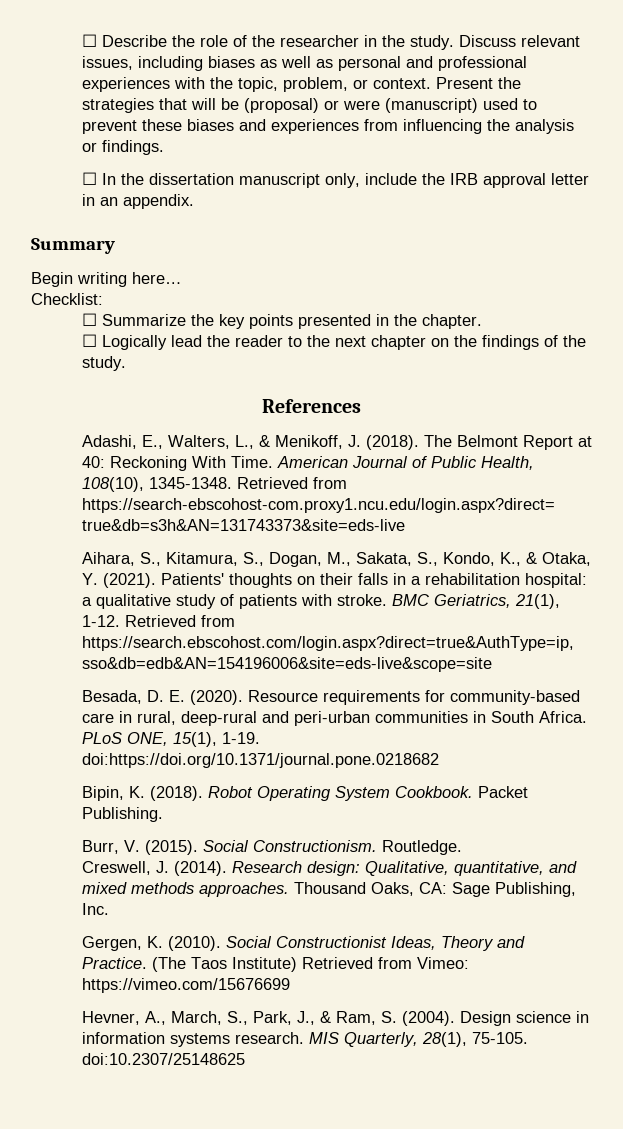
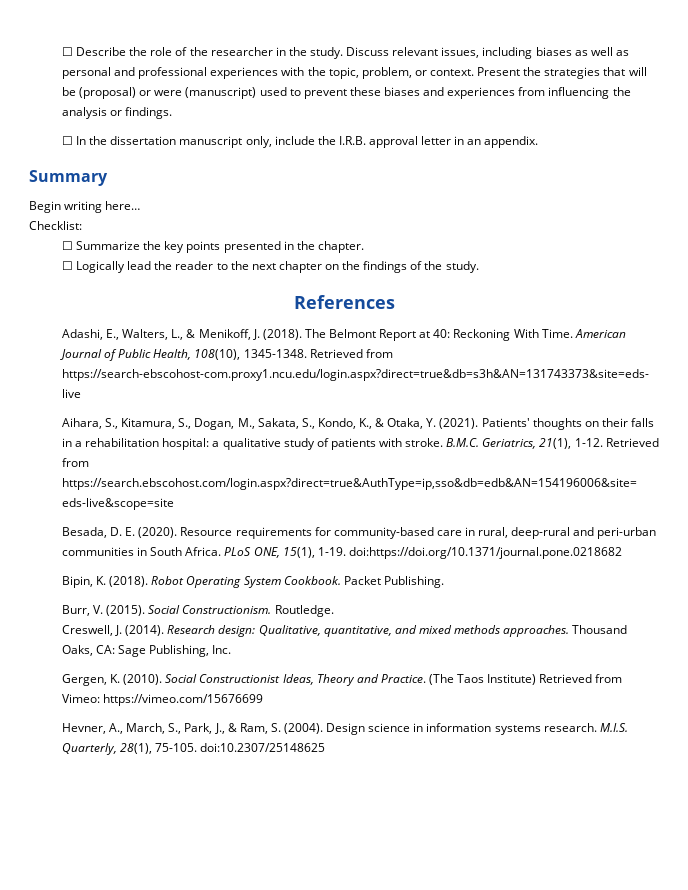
[449,173,478,185] IRB -> [338,136,366,145] I.R.B.
[391,594,429,606] BMC -> [446,438,480,447] B.M.C.
[308,1032,339,1044] MIS -> [599,723,628,732] M.I.S.

